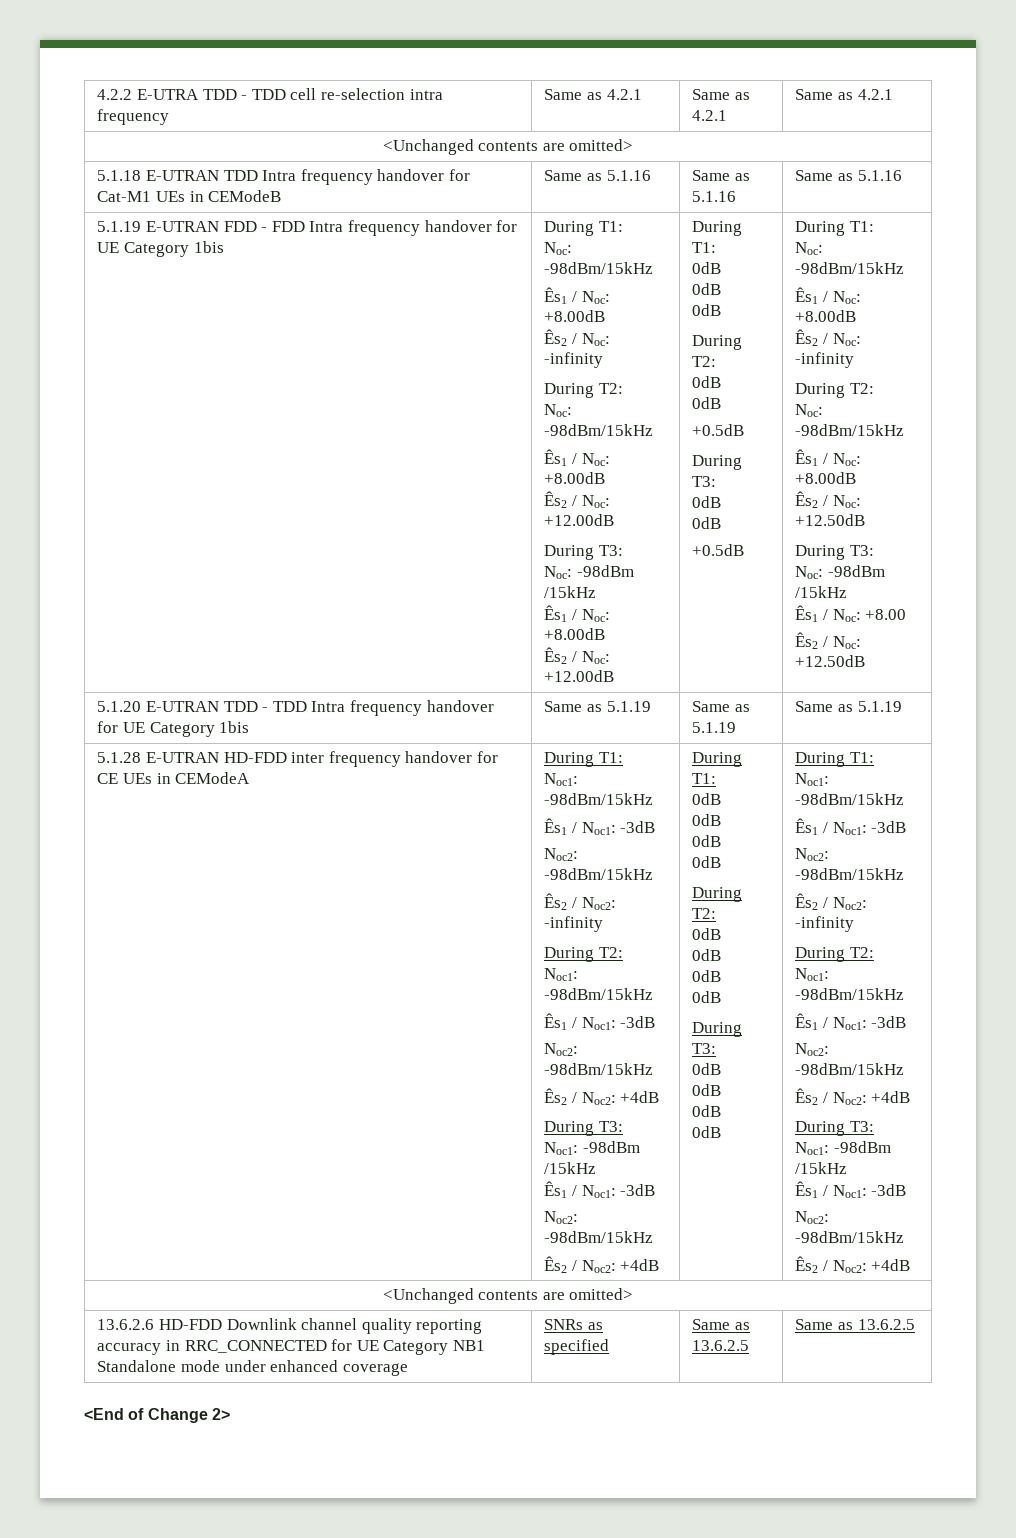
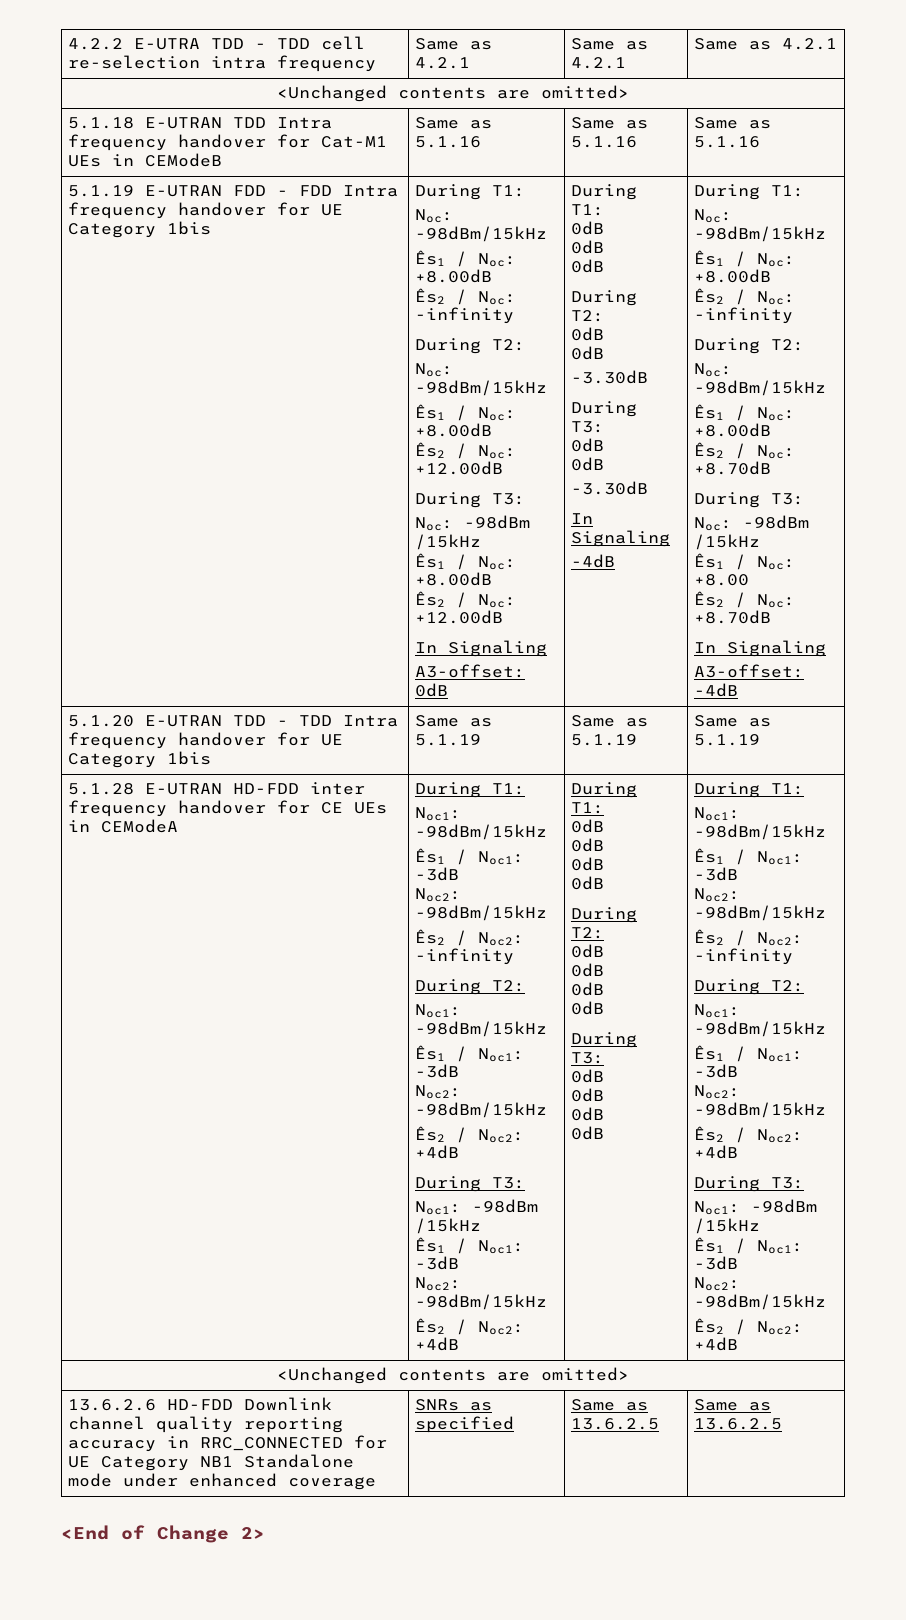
(615, 676) none -> [415,640,548,657] [415,664,526,678] [415,683,449,697] // In Signaling // A3-offset: 0dB
[692,424,745,436] [692,455,743,470] [692,476,717,487] [692,496,722,508] [692,517,722,529] [692,544,745,556] +0.5dB // During T3: // 0dB // 0dB // +0.5dB -> [571,370,649,384] [571,401,638,417] [571,421,605,433] [571,438,605,452] [571,457,605,471] [571,481,649,495] [571,513,594,524] [571,530,671,547] [571,554,616,568] -3.30dB // During T3: // 0dB // 0dB // -3.30dB // In Signaling // -4dB
[795,514,866,526] +12.50dB -> [694,461,772,475] +8.70dB
[795,655,866,667] +12.50dB -> [694,610,772,624] [694,640,827,657] [694,664,805,678] [694,683,739,697] +8.70dB // In Signaling // A3-offset: -4dB

